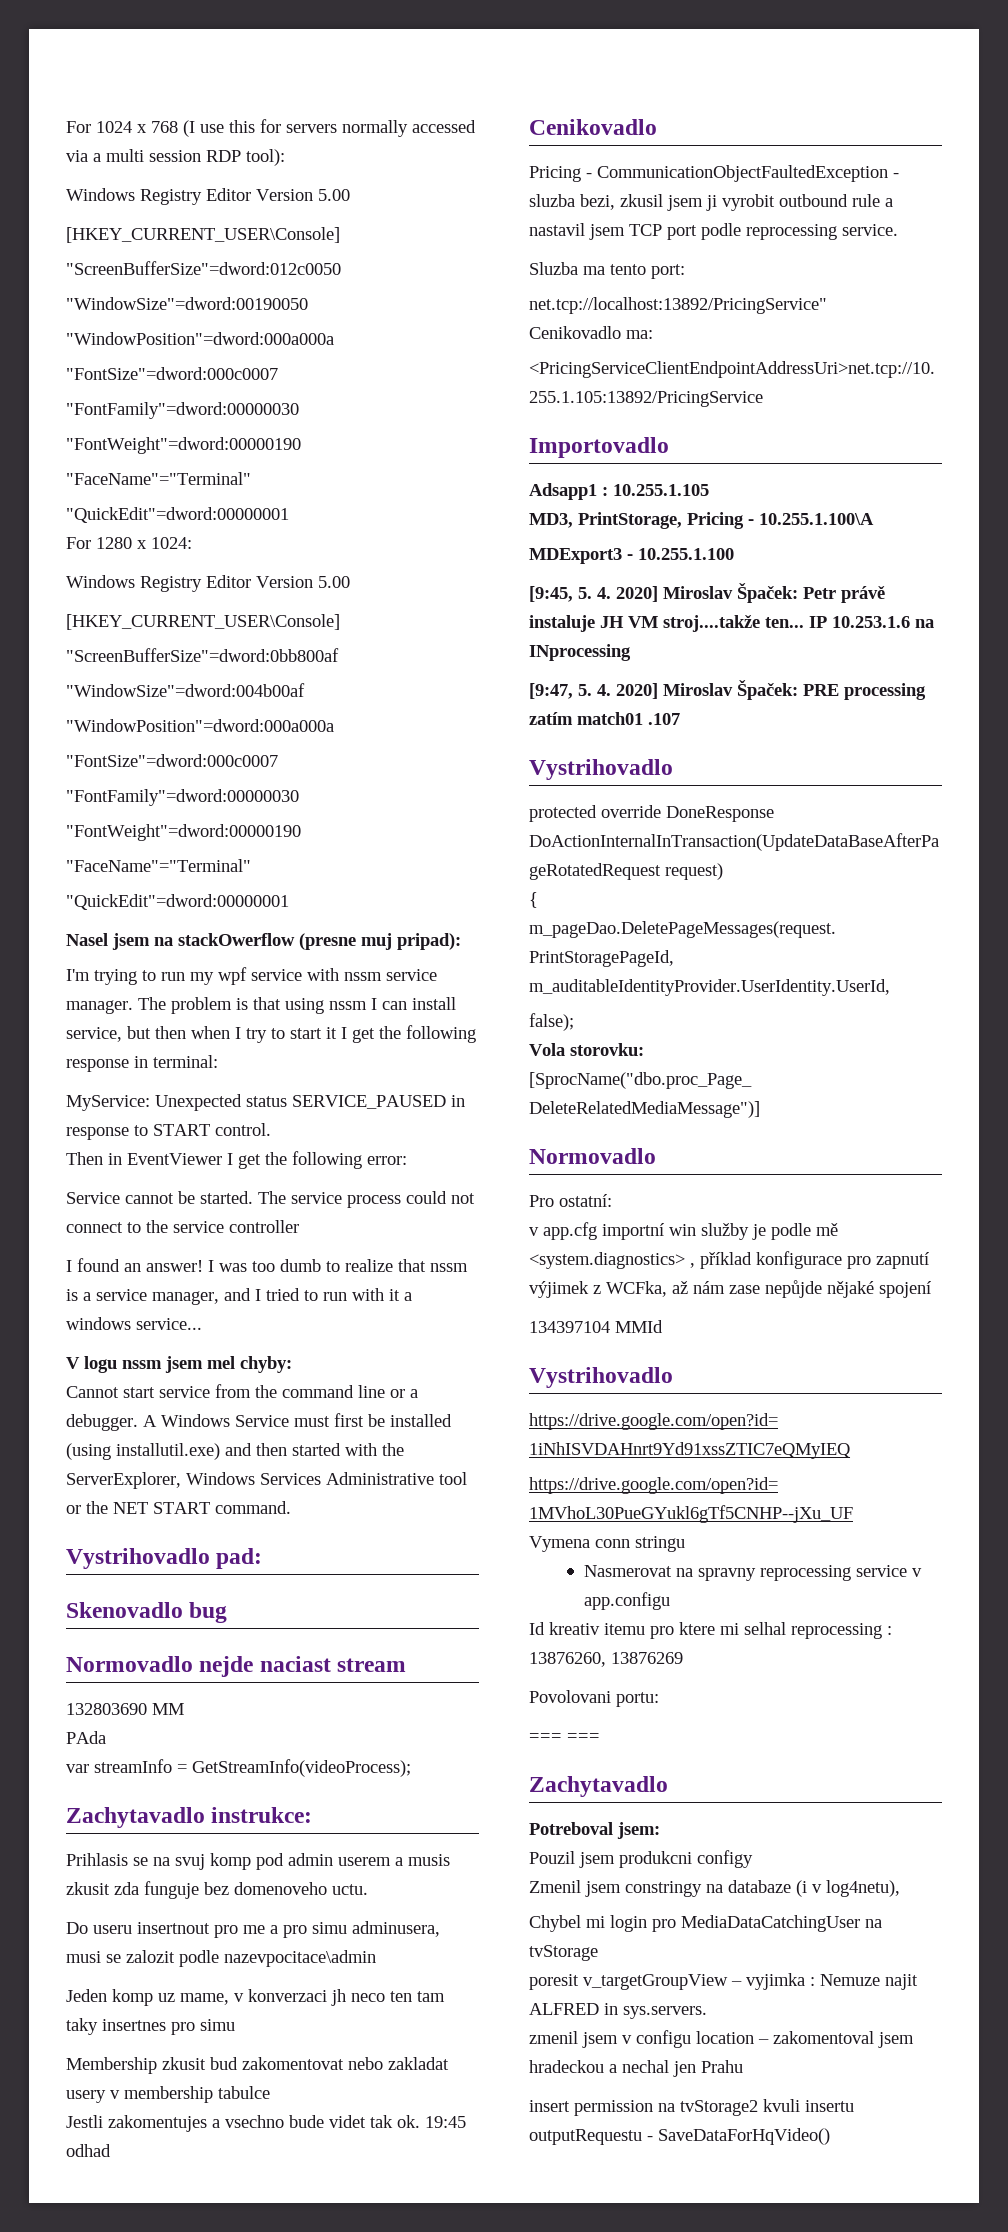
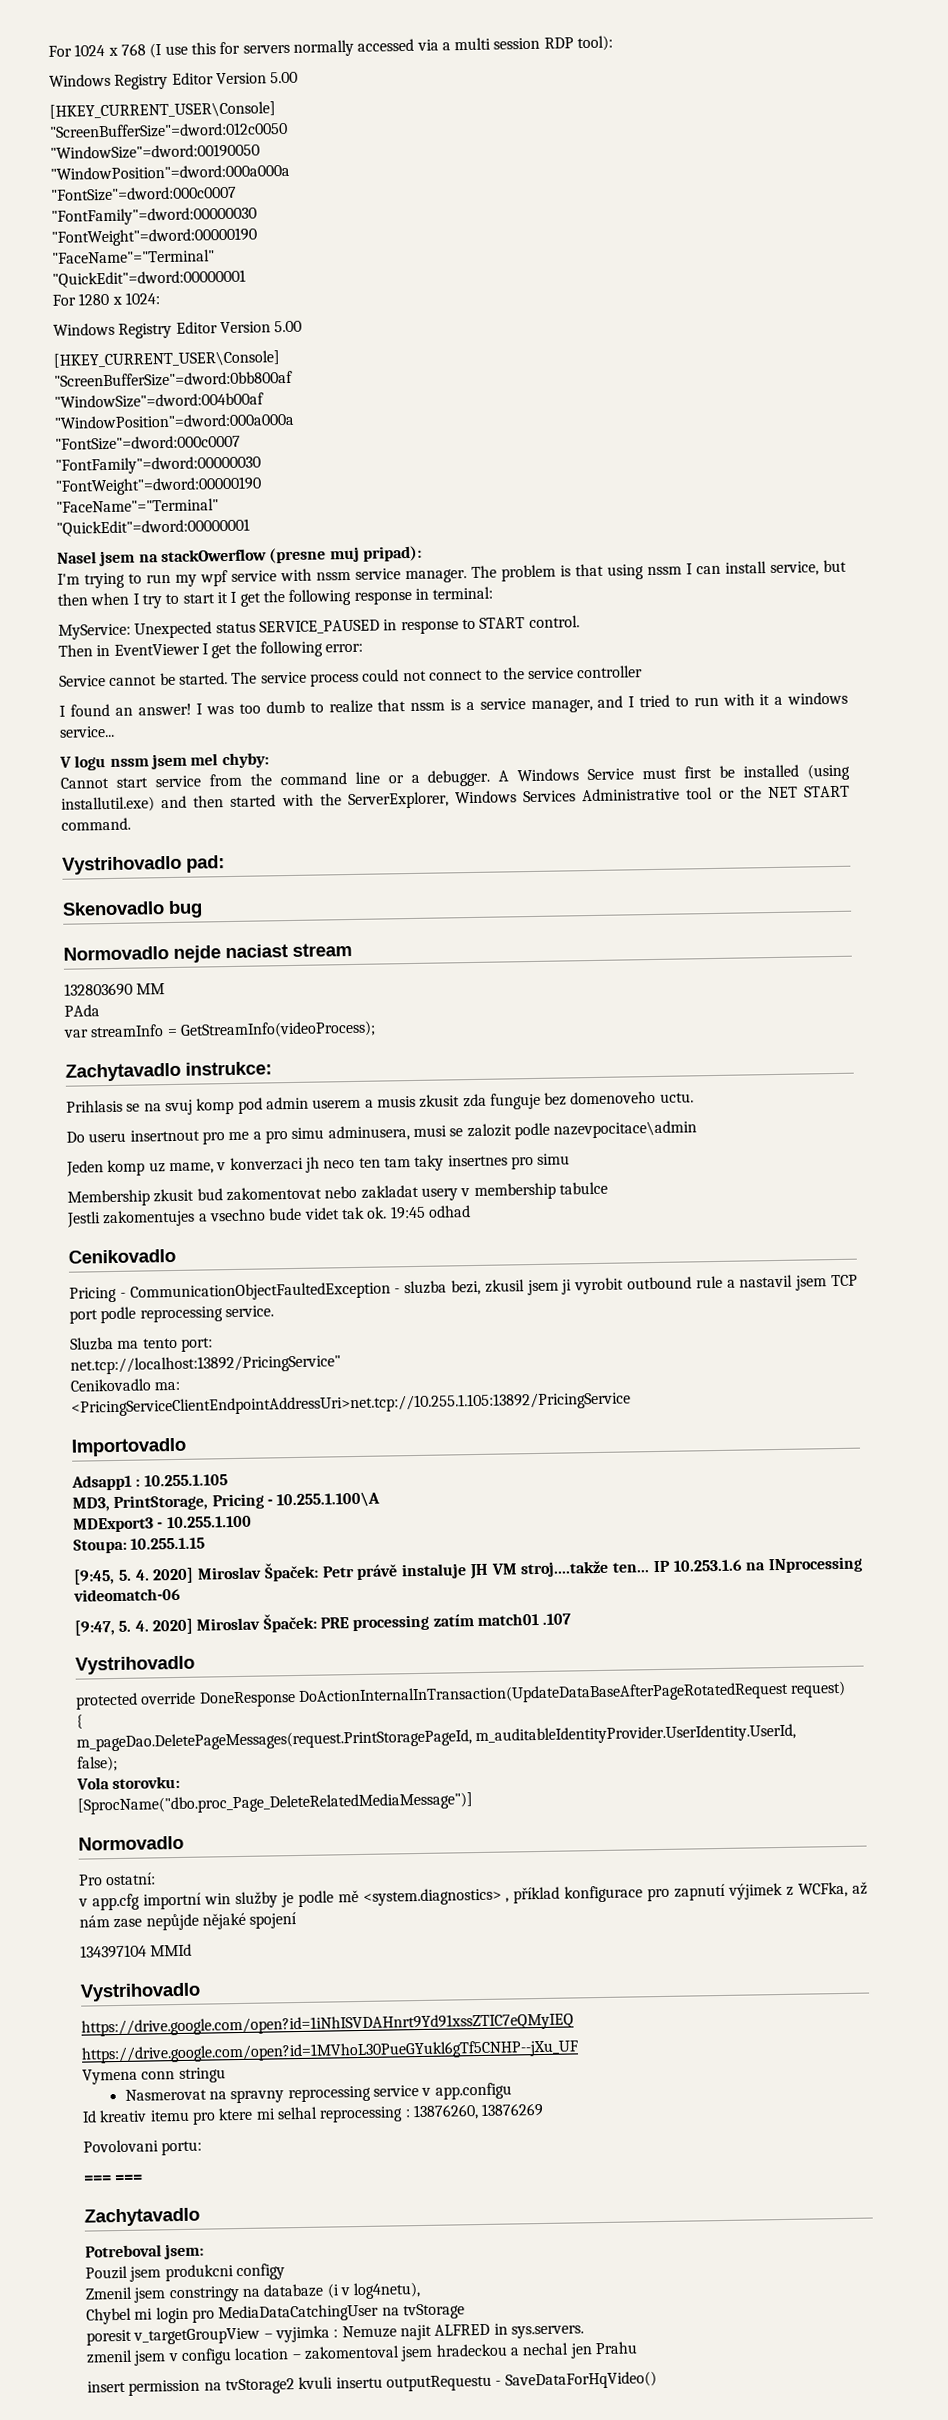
(734, 554) none -> [73,1537,206,1554] // Stoupa: 10.255.1.15
(631, 652) none -> [73,1587,181,1602] videomatch-06

